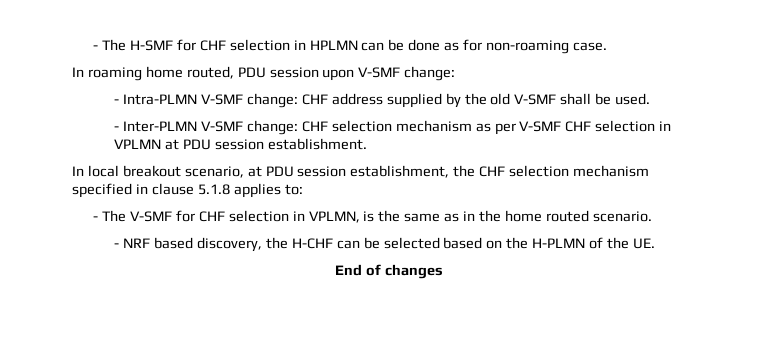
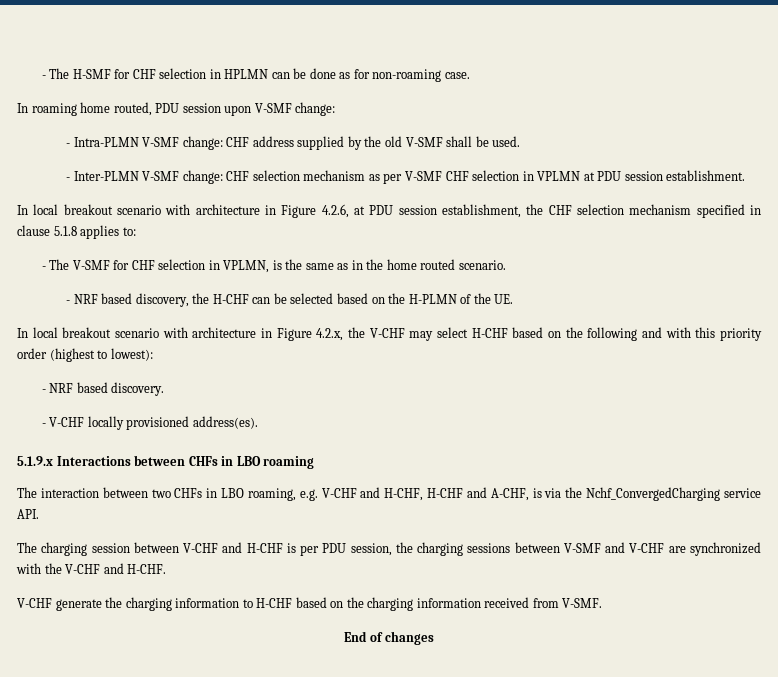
[184,166,244,178] scenario, -> [116,204,349,218] scenario with architecture in Figure 4.2.6,
(655, 243) none -> [17,327,762,341] [17,348,153,362] [41,382,165,396] [41,416,258,430] [17,455,315,469] [17,487,762,501] [17,509,39,519] [17,542,761,556] [16,563,167,574] [17,597,603,611] // In local breakout scenario with architecture in Figure 4.2.x, the V-CHF may select H-CHF based on the following and with this priority order (highest to lowest): // - NRF based discovery. // - V-CHF locally provisioned address(es). // 5.1.9.x Interactions between CHFs in LBO roaming // The interaction between two CHFs in LBO roaming, e.g. V-CHF and H-CHF, H-CHF and A-CHF, is via the Nchf_ConvergedCharging service API. // The charging session between V-CHF and H-CHF is per PDU session, the charging sessions between V-SMF and V-CHF are synchronized with the V-CHF and H-CHF. // V-CHF generate the charging information to H-CHF based on the charging information received from V-SMF.

